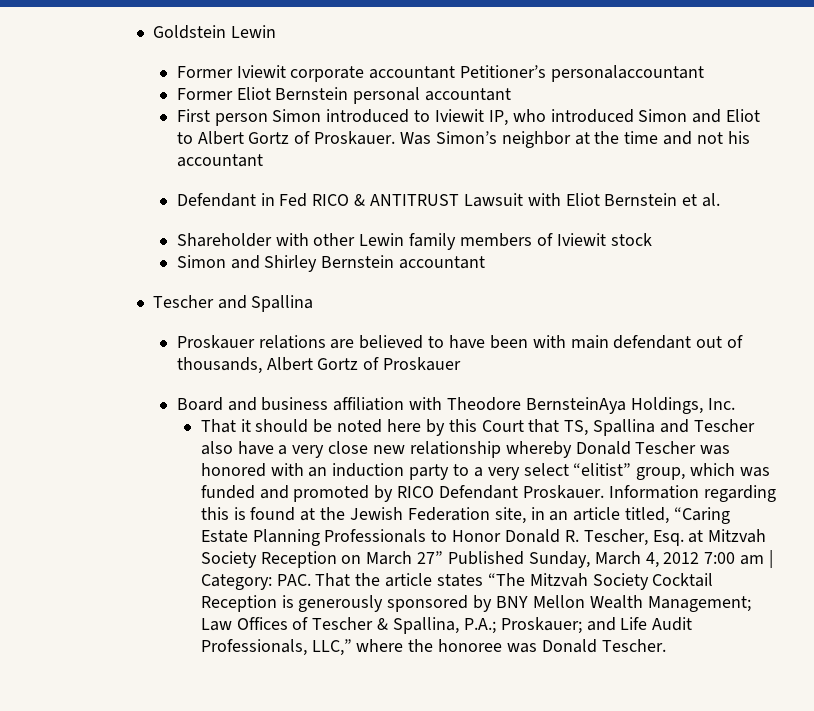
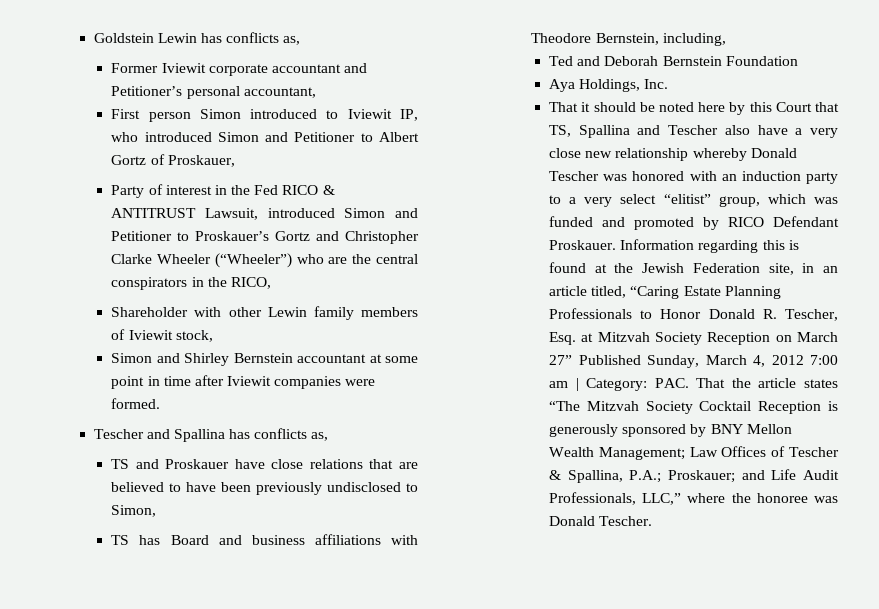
(276, 31) none -> [200,32,301,45] has conflicts as,
[460,65,704,82] [176,87,512,104] Petitioner’s personalaccountant // Former Eliot Bernstein personal accountant -> [344,63,368,73] [111,86,316,99] and Petitioner’s personal accountant,
[726,109,761,122] Eliot -> [294,132,356,142] Petitioner
[314,131,750,148] [176,154,263,167] [176,193,721,207] Proskauer. Was Simon’s neighbor at the time and not his accountant // Defendant in Fed RICO & ANTITRUST Lawsuit with Eliot Bernstein et al. -> [167,155,235,167] [111,184,335,198] [111,208,418,220] [111,231,419,244] [111,253,418,268] [111,277,271,290] Proskauer, // Party of interest in the Fed RICO & ANTITRUST Lawsuit, introduced Simon and Petitioner to Proskauer’s Gortz and Christopher Clarke Wheeler (“Wheeler”) who are the central conspirators in the RICO,
[610,233,652,246] stock -> [175,330,213,342] stock,
[152,295,314,312] [176,335,326,349] // Tescher and Spallina // Proskauer relations -> [369,354,418,363] [111,375,376,389] [111,398,161,409] [93,428,329,442] [111,459,394,469] at some point in time after Iviewit companies were formed. // Tescher and Spallina has conflicts as, // TS and Proskauer have close relations that
[532,335,744,349] [176,357,462,374] with main defendant out of thousands, Albert Gortz of Proskauer // -> [256,482,418,495] [111,505,157,517] [111,535,161,545] previously undisclosed to Simon, // TS has
[333,397,405,411] affiliation -> [314,534,381,545] affiliations
[525,397,626,414] BernsteinAya -> [595,33,726,46] [549,56,798,66] [549,79,576,92] Bernstein, including, // Ted and Deborah Bernstein Foundation // Aya

